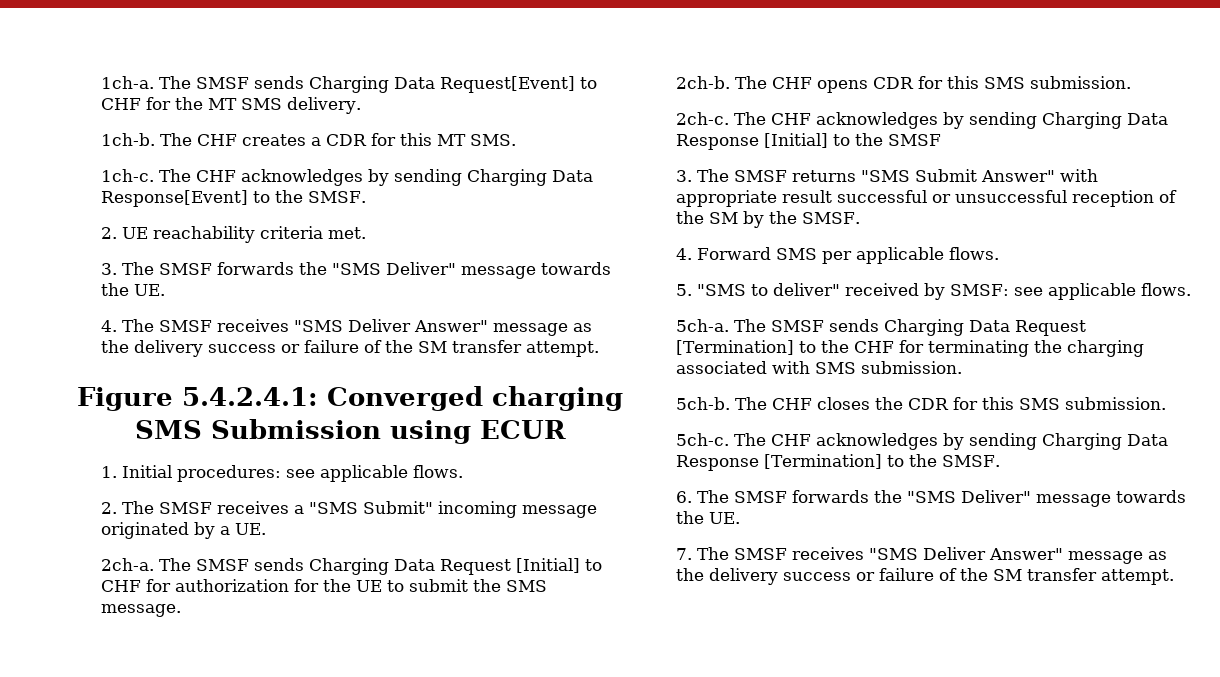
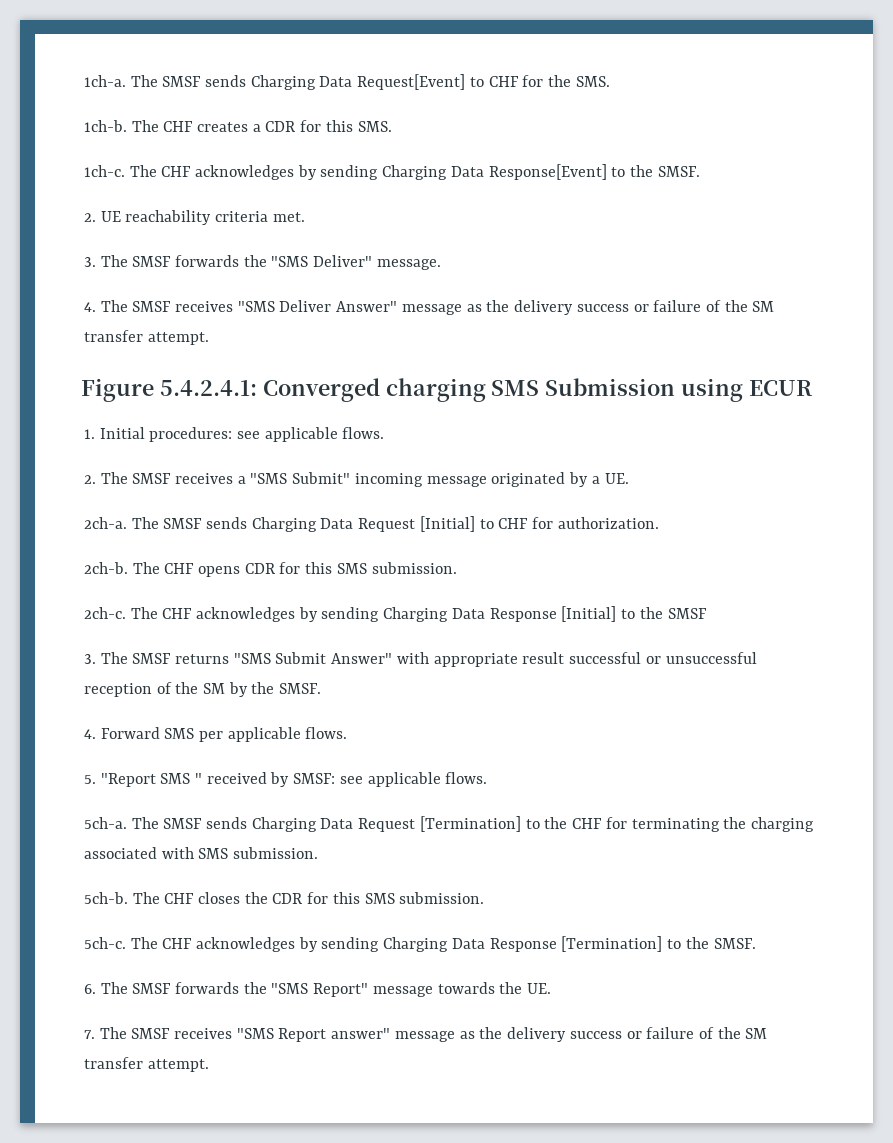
[207,97,361,114] MT SMS delivery. -> [575,76,610,87] SMS.
[436,134,466,146] MT -> (353, 126) none
[460,262,611,279] [100,283,165,296] message towards the UE. -> [376,259,441,270] message.
[174,579,547,592] [100,604,181,617] authorization for the UE to submit the SMS message. -> [557,517,659,529] authorization.
[696,283,840,296] "SMS to deliver" -> [100,773,202,787] "Report SMS "
[960,490,1031,503] Deliver" -> [313,983,369,997] Report"
[922,547,1063,560] Deliver Answer" -> [278,1028,391,1042] Report answer"

